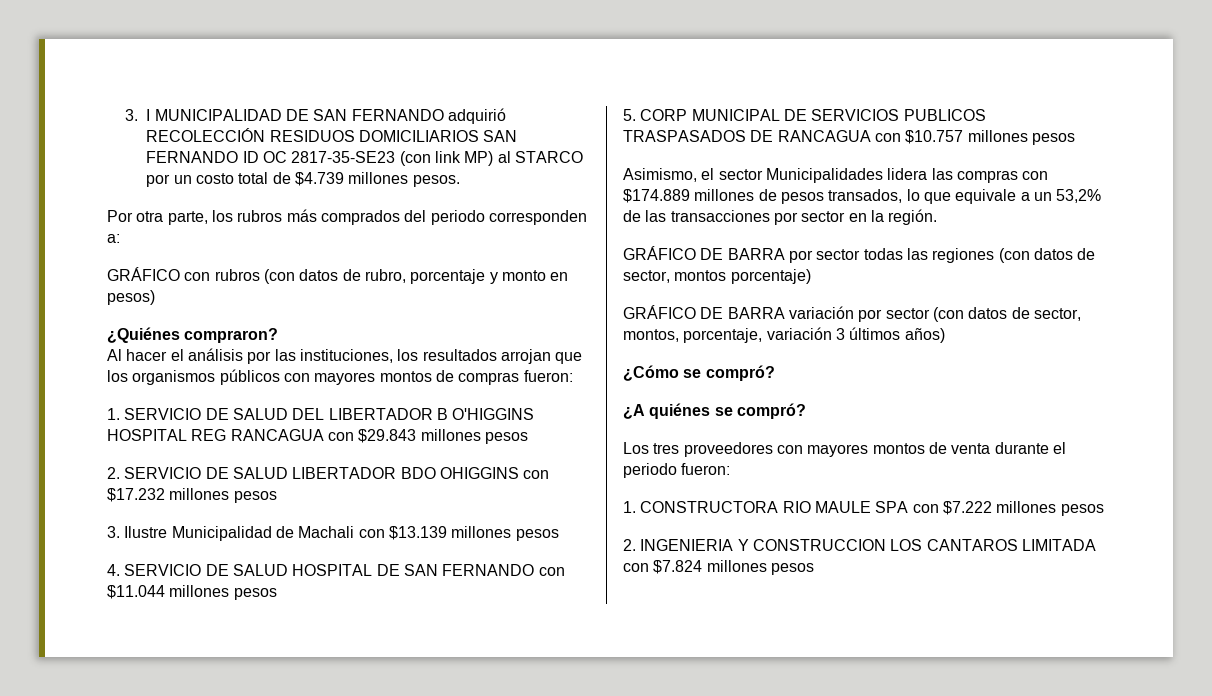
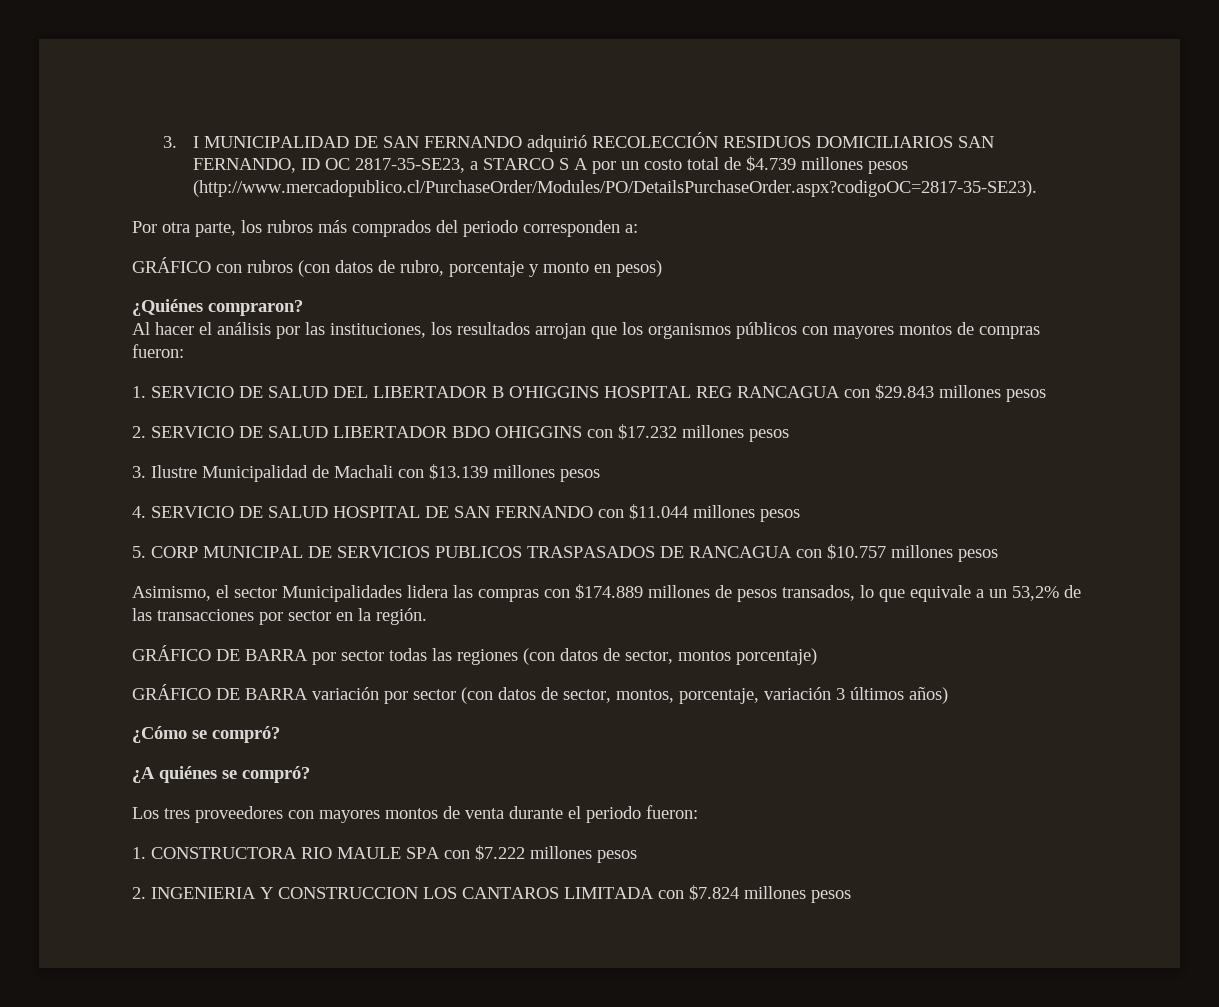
[146,151,239,163] FERNANDO -> [193,158,297,173] FERNANDO,
[291,151,583,166] 2817-35-SE23 (con link MP) al STARCO -> [355,158,589,173] 2817-35-SE23, a STARCO S A
[412,175,460,187] pesos. -> [868,161,909,174] [193,180,1038,197] pesos (http://www.mercadopublico.cl/PurchaseOrder/Modules/PO/DetailsPurchaseOrder.aspx?codigoOC=2817-35-SE23).

